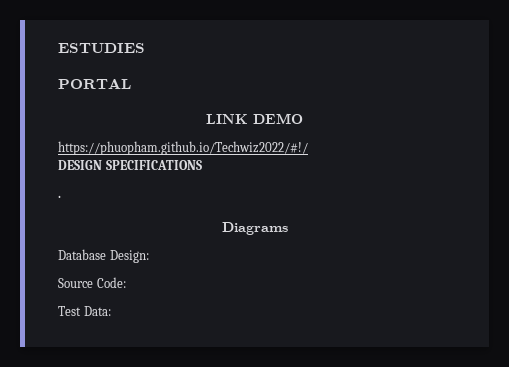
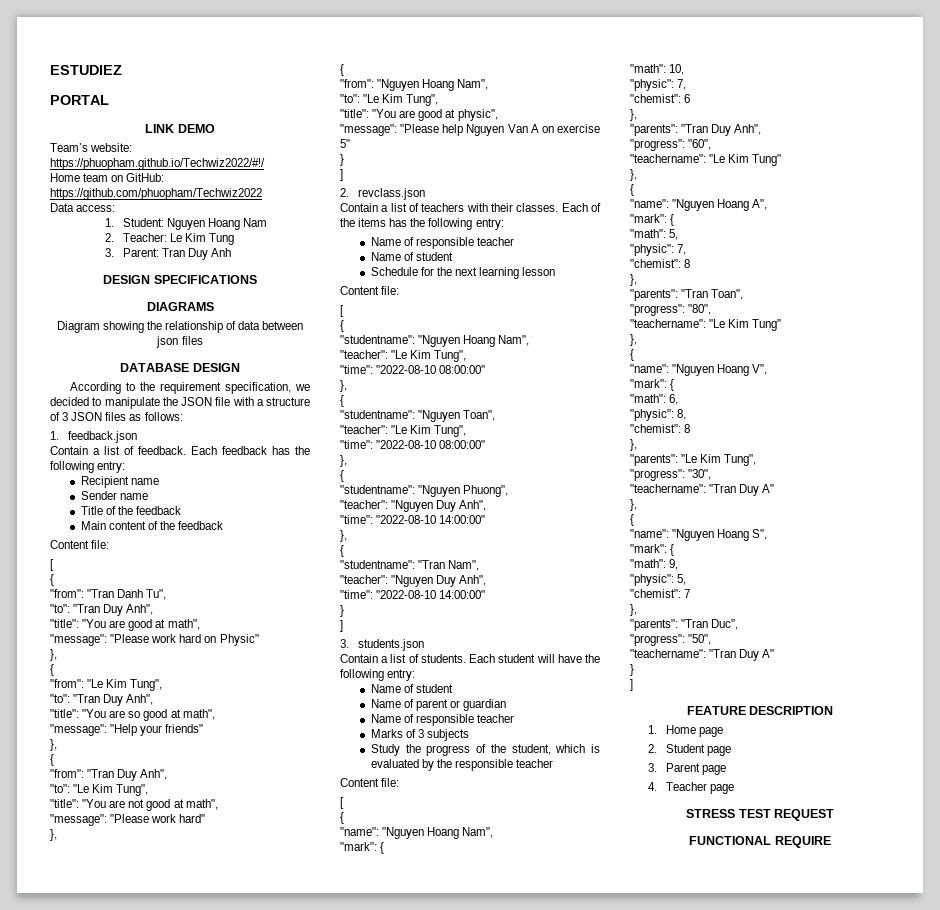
[58,43,145,53] ESTUDIES -> [50,65,122,75] ESTUDIEZ
(303, 118) none -> [50,143,133,152] Team’s website:
[58,160,202,170] [58,195,61,198] [221,222,288,235] [58,249,149,263] [58,277,126,288] [58,306,111,316] DESIGN SPECIFICATIONS // . // Diagrams // Database Design: // Source Code: // Test Data: -> [50,173,165,182] [50,188,262,200] [50,203,116,212] [104,218,268,230] [104,233,235,245] [104,248,232,260] [103,275,257,284] [146,302,214,311] [56,321,304,333] [156,336,203,348] [120,363,240,372] [69,382,310,394] [50,397,310,409] [50,412,183,421] [50,431,138,443] [50,446,310,455] [50,461,126,473] [80,476,159,488] [80,491,148,500] [80,506,182,515] [80,521,224,530] [50,540,110,549] [50,559,54,571] [50,574,54,586] [50,589,167,600] [50,604,154,616] [50,619,200,631] [50,634,259,646] [50,649,57,661] [50,664,54,676] [50,679,163,691] [50,694,154,706] [50,709,215,721] [50,724,204,736] [50,739,57,751] [50,754,54,766] [50,769,168,781] [50,784,149,796] [50,799,218,811] [50,814,206,826] [50,829,57,841] [340,64,344,76] [340,79,489,91] [340,94,439,106] [340,109,498,121] [340,124,600,136] [340,139,350,148] [340,154,344,166] [340,169,343,181] [340,188,426,200] [340,203,601,212] [340,218,504,230] [370,237,515,249] [370,252,454,261] [370,267,556,279] [340,286,400,295] [340,305,344,317] [340,320,344,332] [340,335,530,347] [340,350,467,362] [340,365,486,374] [340,380,347,392] [340,395,344,407] [340,410,496,422] [340,425,467,437] [340,440,486,449] [340,455,347,467] [340,470,344,482] [340,485,509,497] [340,500,487,512] [340,515,486,524] [340,530,347,542] [340,545,344,557] [340,560,480,571] [340,575,487,587] [340,590,486,599] [340,605,344,617] [340,620,343,632] [340,639,425,651] [340,654,600,663] [340,669,416,681] [370,684,454,693] [370,699,507,711] [370,714,515,726] [370,729,470,741] [370,744,600,756] [370,759,554,771] [340,778,400,787] [340,797,344,809] [340,812,344,824] [340,827,494,839] [340,842,385,854] [630,64,685,75] [630,79,687,91] [630,94,691,103] [630,109,637,121] [630,124,762,136] [630,139,712,151] [630,154,782,166] [630,169,637,181] [630,184,634,196] [630,199,768,211] [630,214,675,226] [630,229,679,240] [630,244,687,256] [630,259,691,268] [630,274,637,286] [630,289,744,301] [630,304,712,316] [630,319,782,331] [630,334,637,346] [630,349,634,361] [630,364,768,376] [630,379,675,391] [630,394,679,405] [630,409,687,421] [630,424,691,433] [630,439,637,451] [630,454,757,466] [630,469,712,481] [630,484,775,496] [630,499,637,511] [630,514,634,526] [630,529,768,541] [630,544,675,556] [630,559,679,570] [630,574,687,586] [630,589,691,598] [630,604,637,616] [630,619,739,631] [630,634,712,646] [630,649,775,661] [630,664,634,676] [630,679,633,691] [686,706,834,715] [648,725,724,737] [648,744,732,756] [648,763,727,775] [648,782,735,794] [686,809,834,821] [689,836,831,848] Home team on GitHub: https://github.com/phuopham/Techwiz2022 // Data access: // 1. Student: Nguyen Hoang Nam // 2. Teacher: Le Kim Tung // 3. Parent: Tran Duy Anh // DESIGN SPECIFICATIONS // DIAGRAMS // Diagram showing the relationship of data between json files // DATABASE DESIGN // According to the requirement specification, we decided to manipulate the JSON file with a structure of 3 JSON files as follows: // 1. feedback.json // Contain a list of feedback. Each feedback has the following entry: // Recipient name // Sender name // Title of the feedback // Main content of the feedback // Content file: // [ // { // "from": "Tran Danh Tu", // "to": "Tran Duy Anh", // "title": "You are good at math", // "message": "Please work hard on Physic" // }, // { // "from": "Le Kim Tung", // "to": "Tran Duy Anh", // "title": "You are so good at math", // "message": "Help your friends" // }, // { // "from": "Tran Duy Anh", // "to": "Le Kim Tung", // "title": "You are not good at math", // "message": "Please work hard" // }, // { // "from": "Nguyen Hoang Nam", // "to": "Le Kim Tung", // "title": "You are good at physic", // "message": "Please help Nguyen Van A on exercise 5" // } // ] // 2. revclass.json // Contain a list of teachers with their classes. Each of the items has the following entry: // Name of responsible teacher // Name of student // Schedule for the next learning lesson // Content file: // [ // { // "studentname": "Nguyen Hoang Nam", // "teacher": "Le Kim Tung", // "time": "2022-08-10 08:00:00" // }, // { // "studentname": "Nguyen Toan", // "teacher": "Le Kim Tung", // "time": "2022-08-10 08:00:00" // }, // { // "studentname": "Nguyen Phuong", // "teacher": "Nguyen Duy Anh", // "time": "2022-08-10 14:00:00" // }, // { // "studentname": "Tran Nam", // "teacher": "Nguyen Duy Anh", // "time": "2022-08-10 14:00:00" // } // ] // 3. students.json // Contain a list of students. Each student will have the following entry: // Name of student // Name of parent or guardian // Name of responsible teacher // Marks of 3 subjects // Study the progress of the student, which is evaluated by the responsible teacher // Content file: // [ // { // "name": "Nguyen Hoang Nam", // "mark": { // "math": 10, // "physic": 7, // "chemist": 6 // }, // "parents": "Tran Duy Anh", // "progress": "60", // "teachername": "Le Kim Tung" // }, // { // "name": "Nguyen Hoang A", // "mark": { // "math": 5, // "physic": 7, // "chemist": 8 // }, // "parents": "Tran Toan", // "progress": "80", // "teachername": "Le Kim Tung" // }, // { // "name": "Nguyen Hoang V", // "mark": { // "math": 6, // "physic": 8, // "chemist": 8 // }, // "parents": "Le Kim Tung", // "progress": "30", // "teachername": "Tran Duy A" // }, // { // "name": "Nguyen Hoang S", // "mark": { // "math": 9, // "physic": 5, // "chemist": 7 // }, // "parents": "Tran Duc", // "progress": "50", // "teachername": "Tran Duy A" // } // ] // FEATURE DESCRIPTION // 1. Home page // 2. Student page // 3. Parent page // 4. Teacher page // STRESS TEST REQUEST // FUNCTIONAL REQUIRE

